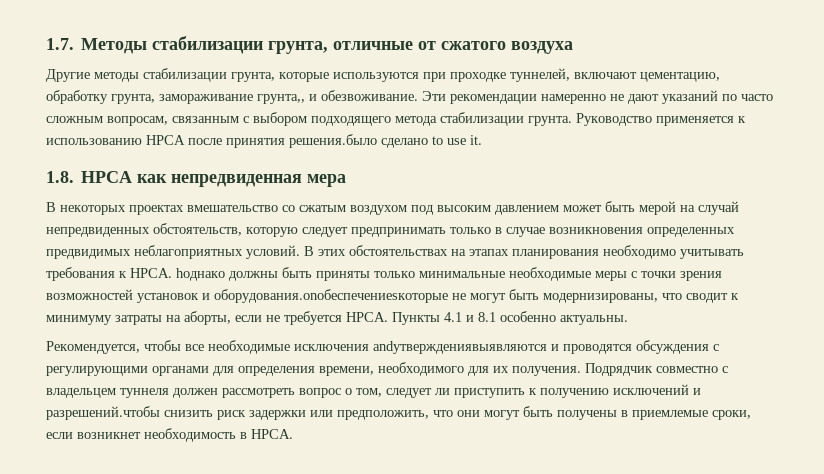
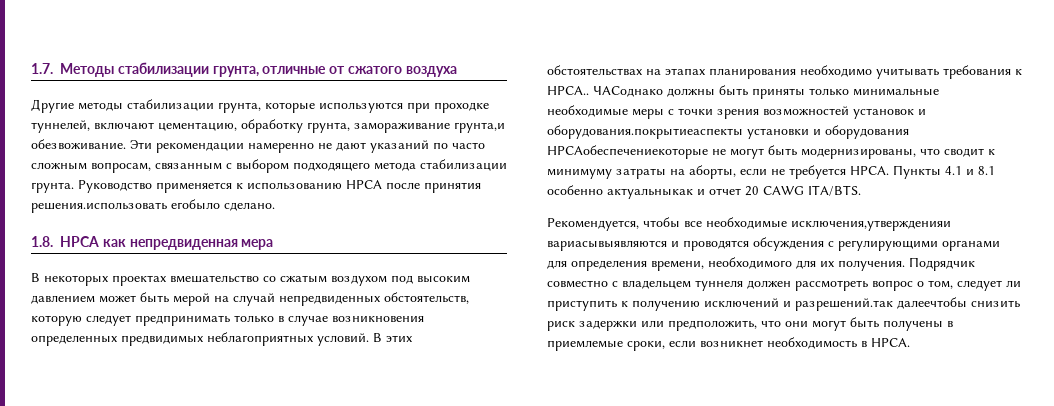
[257,94,317,104] грунта,, и -> [454,122,505,133] грунта,и
[289,134,482,148] решения.было сделано to use it. -> [31,199,275,213] решения.использовать егобыло сделано.
[130,268,225,281] HPCA. hоднако -> [547,86,663,97] HPCA.. ЧАСоднако
[214,289,448,303] оборудования.onобеспечениеsкоторые -> [547,125,909,139] [547,145,708,159] оборудования.покрытиеаспекты установки и оборудования HPCAобеспечениекоторые
[560,315,628,325] актуальны. -> [607,185,861,199] актуальныкак и отчет 20 CAWG ITA/BTS.
[294,341,547,354] исключения andутверждениявыявляются -> [791,220,951,231] [547,240,667,251] исключения,утвержденияи вариасывыявляются
[46,406,160,420] разрешений.чтобы -> [795,297,967,311] разрешений.так далеечтобы

